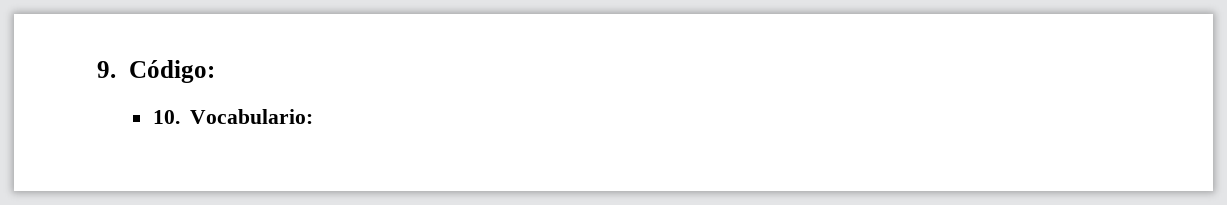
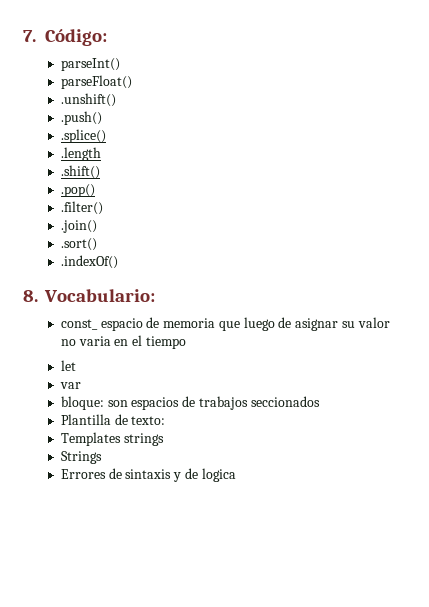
[97,61,116,78] 9. -> [23,30,36,42] 7.
[152,109,314,124] 10. Vocabulario: -> [60,58,120,71] [60,75,132,89] [60,93,116,107] [60,111,102,125] [60,129,106,143] [60,147,101,161] [60,165,100,179] [60,184,95,197] [60,201,103,215] [60,220,97,233] [60,238,97,251] [60,255,118,269] [23,289,156,302] [60,317,390,331] [60,335,186,349] [60,360,76,371] [59,382,81,389] [60,396,320,410] [60,414,166,425] [60,432,164,446] [60,451,102,464] [60,468,236,482] parseInt() // parseFloat() // .unshift() // .push() // .splice() // .length // .shift() // .pop() // .filter() // .join() // .sort() // .indexOf() // 8. Vocabulario: // const_ espacio de memoria que luego de asignar su valor no varia en el tiempo // let // var // bloque: son espacios de trabajos seccionados // Plantilla de texto: // Templates strings // Strings // Errores de sintaxis y de logica

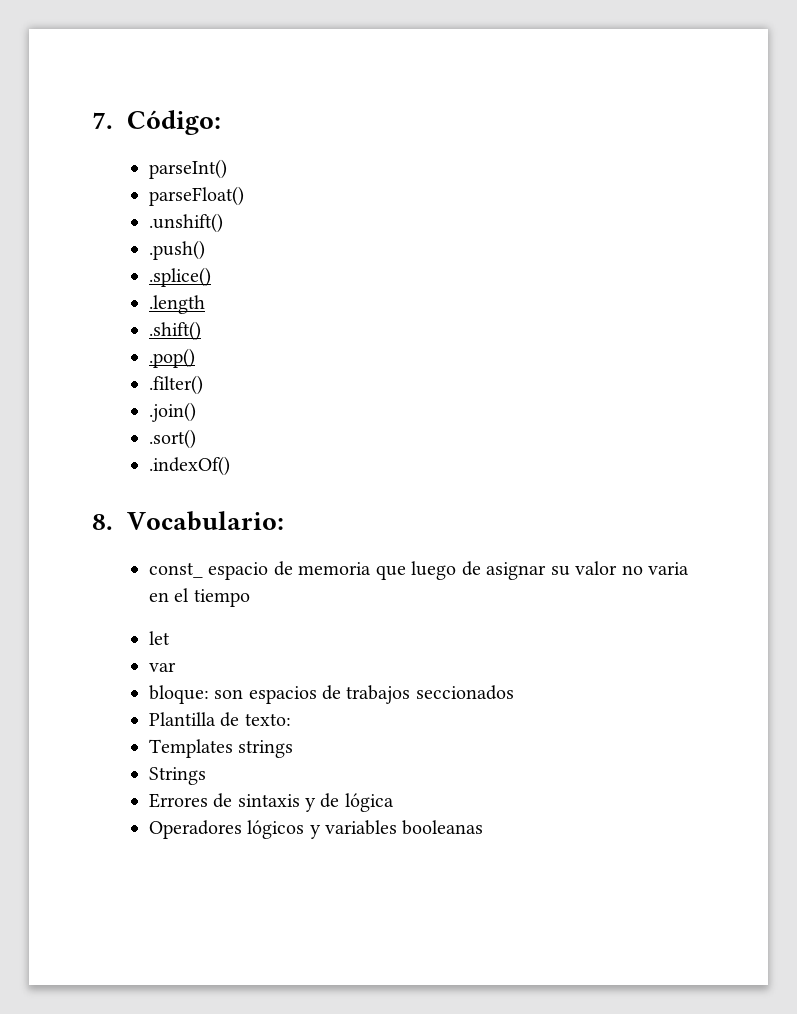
[201,468,236,482] logica -> [344,793,394,812] [148,820,484,839] lógica // Operadores lógicos y variables booleanas

